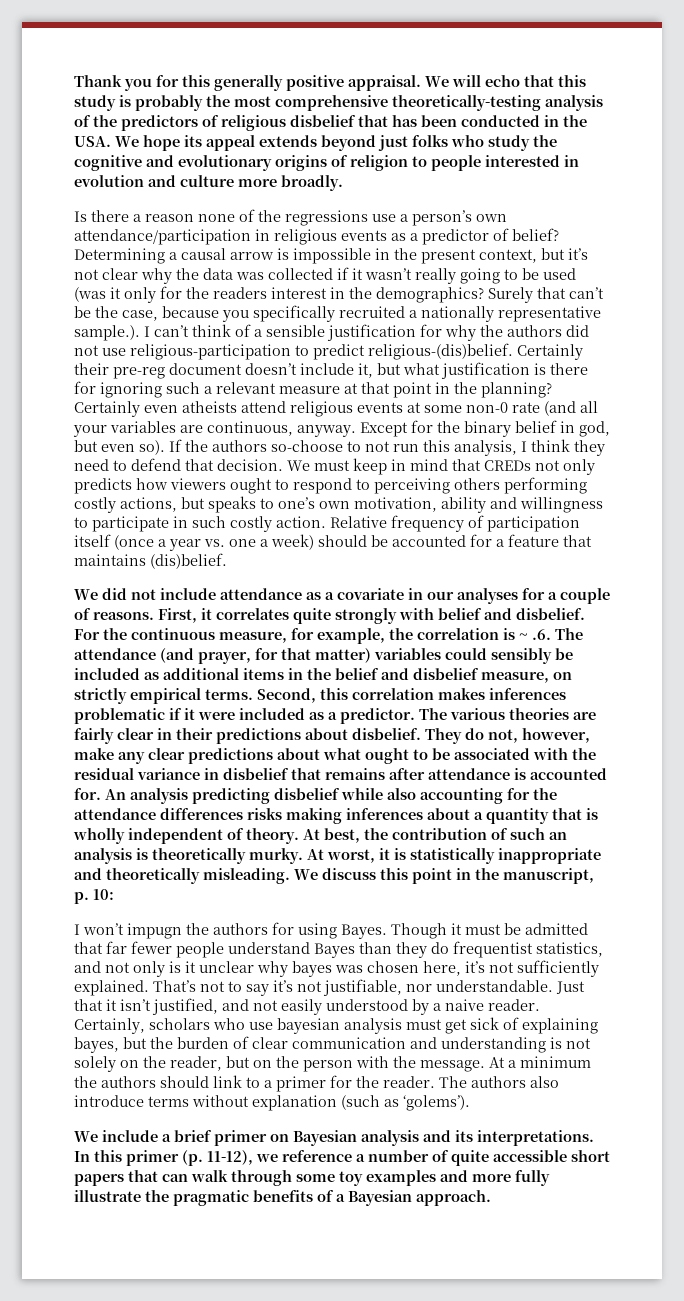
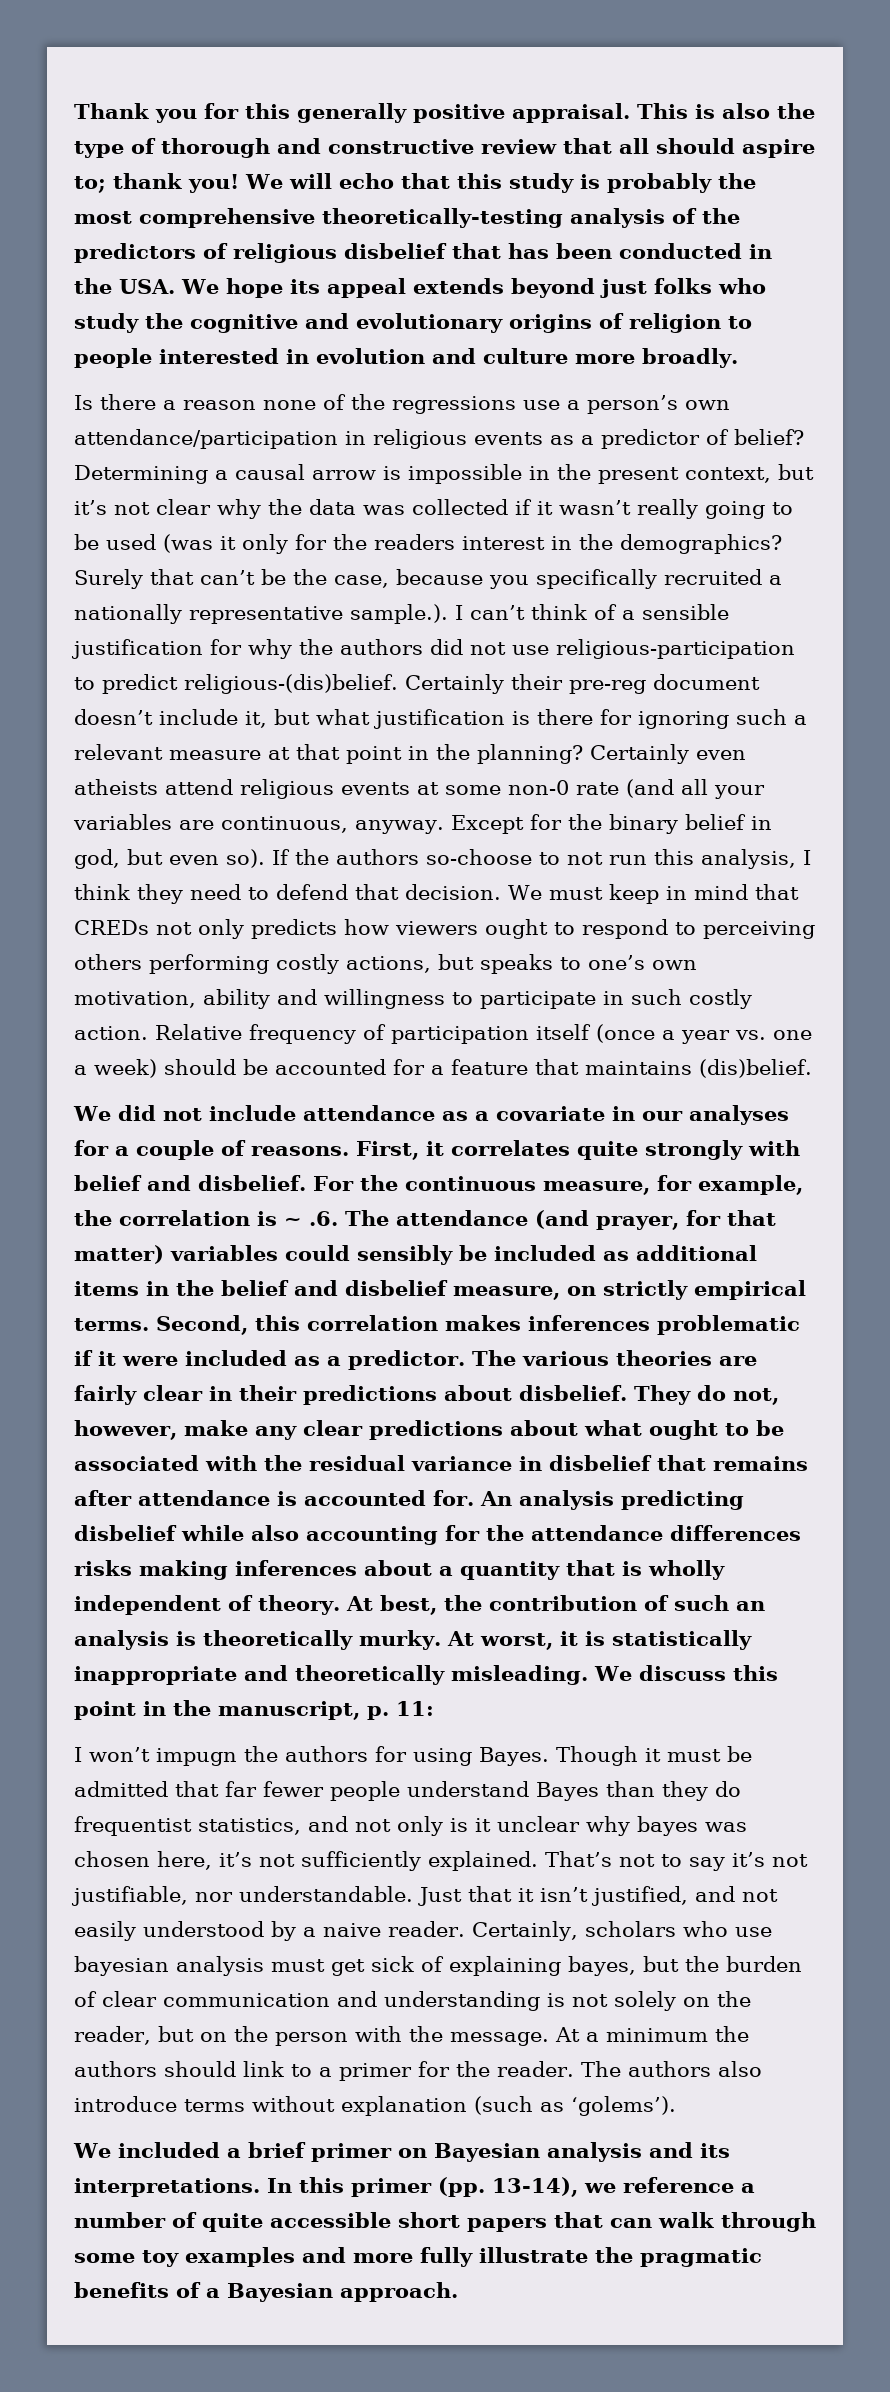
(421, 83) none -> [637,103,815,119] [74,138,815,158] [74,173,239,193] This is also the type of thorough and constructive review that all should aspire to; thank you!
[93,889,114,900] 10: -> [396,1701,434,1716] 11:
[102,1130,158,1142] include -> [117,2142,220,2158] included
[182,1150,253,1166] (p. 11-12), -> [438,2177,578,2197] (pp. 13-14),

